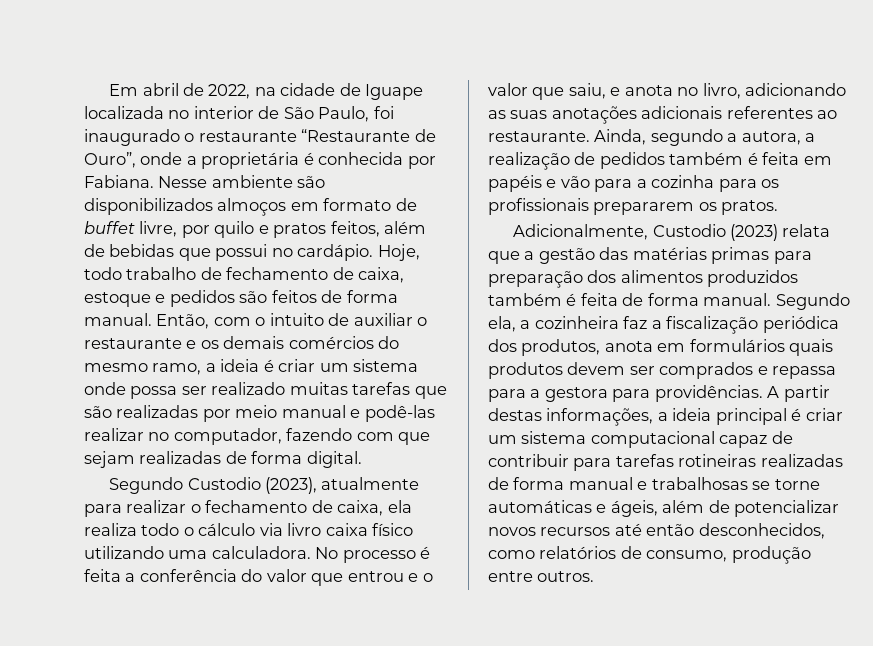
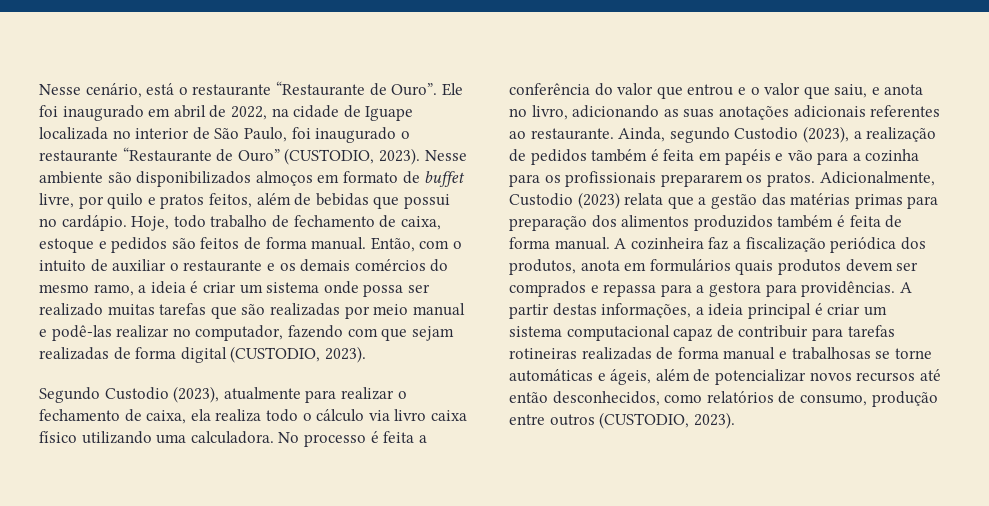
[109,84,139,96] Em -> [39,81,463,98] [39,105,171,121] Nesse cenário, está o restaurante “Restaurante de Ouro”. Ele foi inaugurado em
[84,152,436,169] [84,175,154,188] Ouro”, onde a proprietária é conhecida por Fabiana. -> [237,148,420,165] Ouro” (CUSTODIO, 2023).
[306,451,362,468] digital. -> [180,346,366,363] digital (CUSTODIO, 2023).
[727,131,801,145] a autora, -> [734,126,849,143] Custodio (2023),
(779, 207) // -> (815, 179) none
[775,293,850,310] [488,316,531,332] Segundo ela, a -> [614,238,627,249] A
[537,571,595,582] outros. -> [549,412,735,429] outros (CUSTODIO, 2023).

